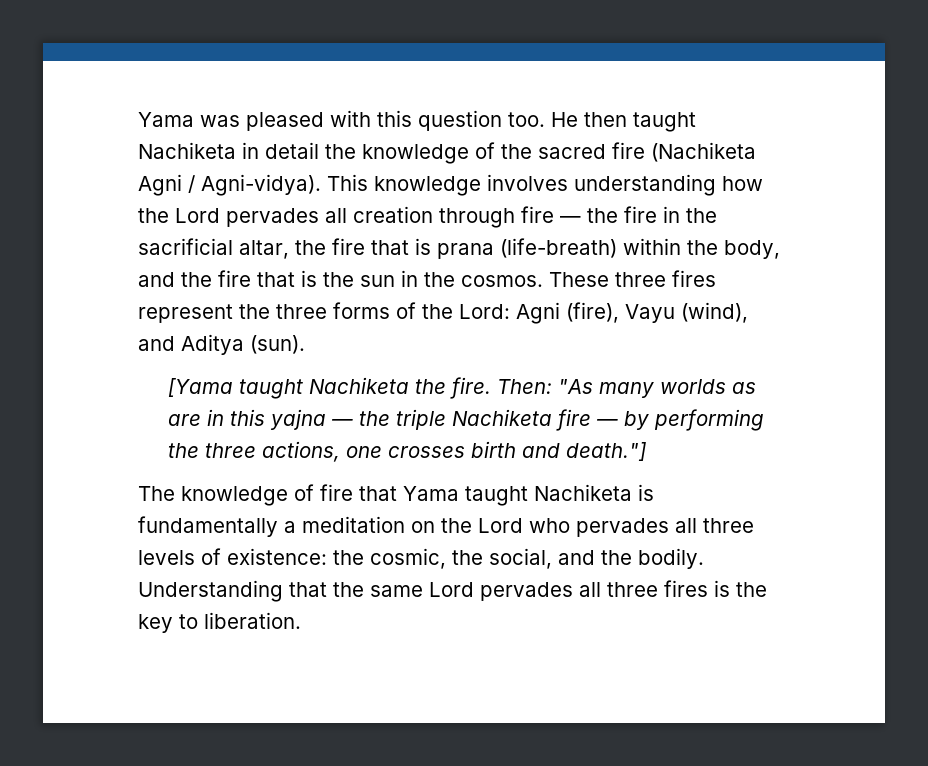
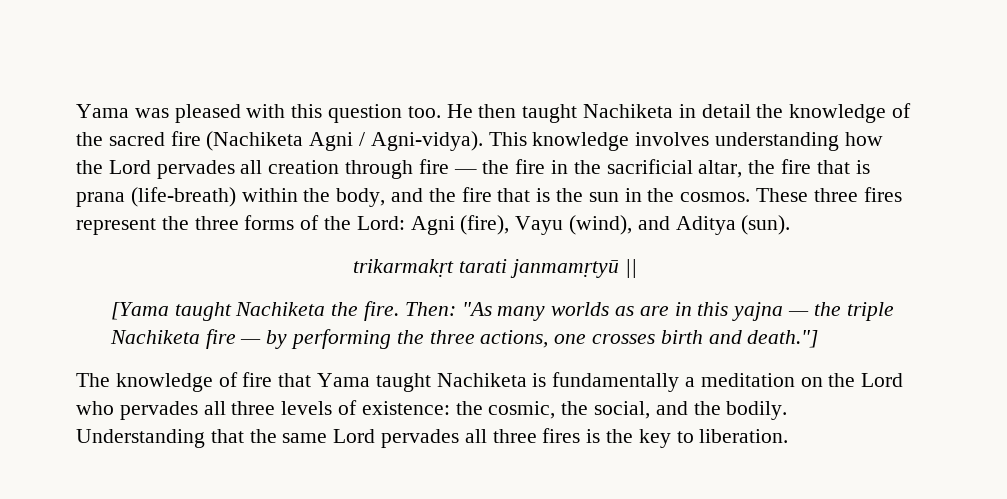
(305, 344) none -> [353,259,637,278] // trikarmakṛt tarati janmamṛtyū ||

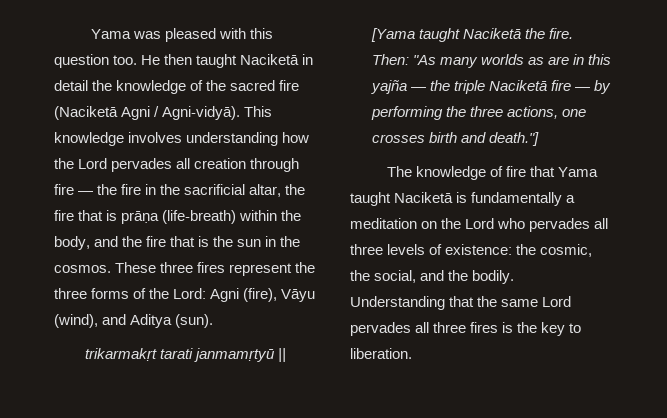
[583,104,674,118] Nachiketa -> [240,54,300,65] Naciketā
[206,131,304,151] (Nachiketa -> [54,106,118,120] (Naciketā
[370,131,483,151] Agni-vidya). -> [162,106,241,120] Agni-vidyā).
[76,192,125,207] prana -> [121,211,160,224] prāṇa
[515,216,564,235] Vayu -> [281,289,316,302] Vāyu
[235,302,326,316] Nachiketa -> [463,28,522,39] Naciketā
[732,302,784,321] yajna -> [371,80,408,94] yajña
[109,330,200,344] Nachiketa -> [489,80,548,91] Naciketā
[436,373,527,387] Nachiketa -> [394,192,454,203] Naciketā

